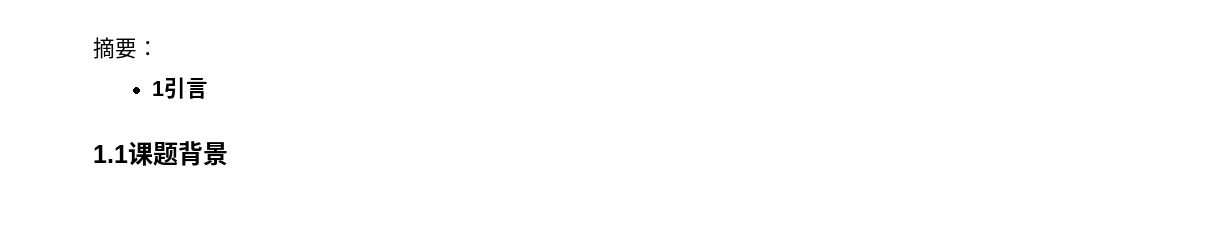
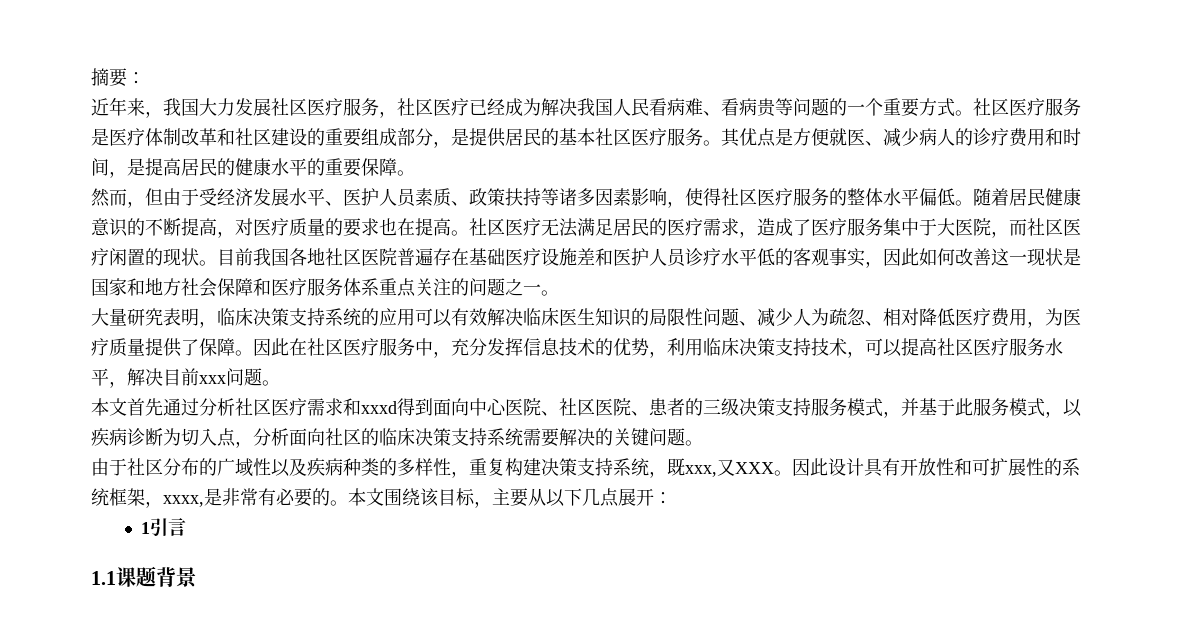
(159, 48) none -> [91,97,1081,118] [91,128,1081,148] [91,158,415,178] [91,188,1081,208] [91,218,1081,238] [91,248,1081,268] [91,278,559,297] [91,307,1081,328] [91,337,1063,358] [91,368,280,388] [91,398,1082,418] [91,427,703,448] [91,458,1080,478] [91,488,672,508] // 近年来，我国大力发展社区医疗服务，社区医疗已经成为解决我国人民看病难、看病贵等问题的一个重要方式。社区医疗服务是医疗体制改革和社区建设的重要组成部分，是提供居民的基本社区医疗服务。其优点是方便就医、减少病人的诊疗费用和时间，是提高居民的健康水平的重要保障。 // 然而，但由于受经济发展水平、医护人员素质、政策扶持等诸多因素影响，使得社区医疗服务的整体水平偏低。随着居民健康意识的不断提高，对医疗质量的要求也在提高。社区医疗无法满足居民的医疗需求，造成了医疗服务集中于大医院，而社区医疗闲置的现状。目前我国各地社区医院普遍存在基础医疗设施差和医护人员诊疗水平低的客观事实，因此如何改善这一现状是国家和地方社会保障和医疗服务体系重点关注的问题之一。 // 大量研究表明，临床决策支持系统的应用可以有效解决临床医生知识的局限性问题、减少人为疏忽、相对降低医疗费用，为医疗质量提供了保障。因此在社区医疗服务中，充分发挥信息技术的优势，利用临床决策支持技术，可以提高社区医疗服务水平，解决目前xxx问题。 // 本文首先通过分析社区医疗需求和xxxd得到面向中心医院、社区医院、患者的三级决策支持服务模式，并基于此服务模式，以疾病诊断为切入点，分析面向社区的临床决策支持系统需要解决的关键问题。 // 由于社区分布的广域性以及疾病种类的多样性，重复构建决策支持系统，既xxx,又XXX。因此设计具有开放性和可扩展性的系统框架，xxxx,是非常有必要的。本文围绕该目标，主要从以下几点展开：

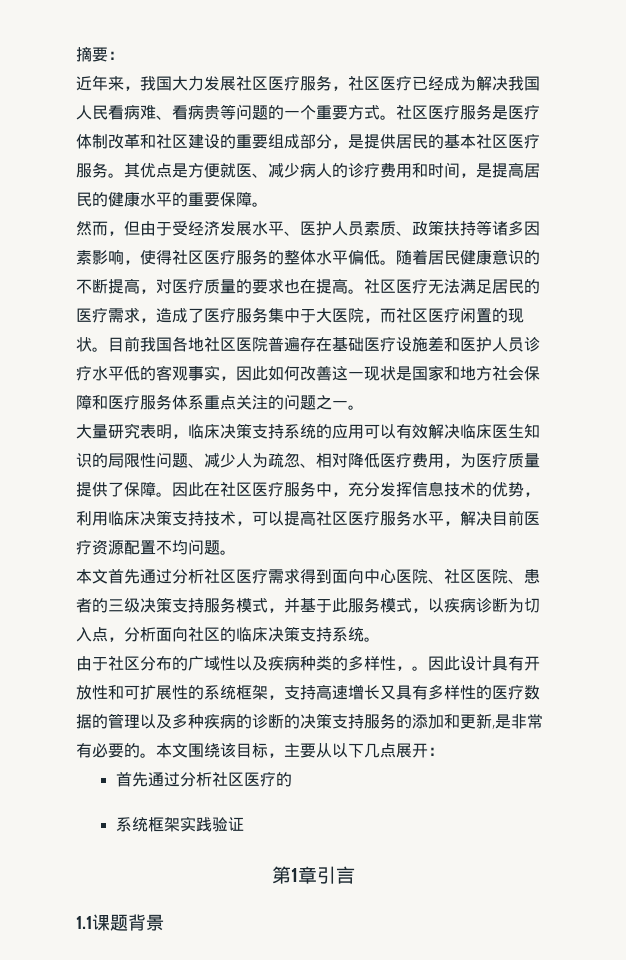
[199,375,226,384] xxx -> [524,511,540,525] [76,539,188,555] 医疗资源配置不均
[343,398,397,416] 和xxxd -> (300, 576) none
[523,428,685,447] 需要解决的关键问题 -> (364, 634) none
[469,458,774,478] 重复构建决策支持系统，既xxx,又XXX -> (412, 668) none
[163,495,204,507] xxxx, -> [284,684,540,700] [76,713,495,729] 支持高速增长又具有多样性的医疗数据的管理以及多种疾病的诊断的决策支持服务的添加和更新,
[140,522,150,534] 1 -> [115,771,292,787] [115,816,244,832] [271,866,317,884] 首先通过分析社区医疗的 // 系统框架实践验证 // 第1章

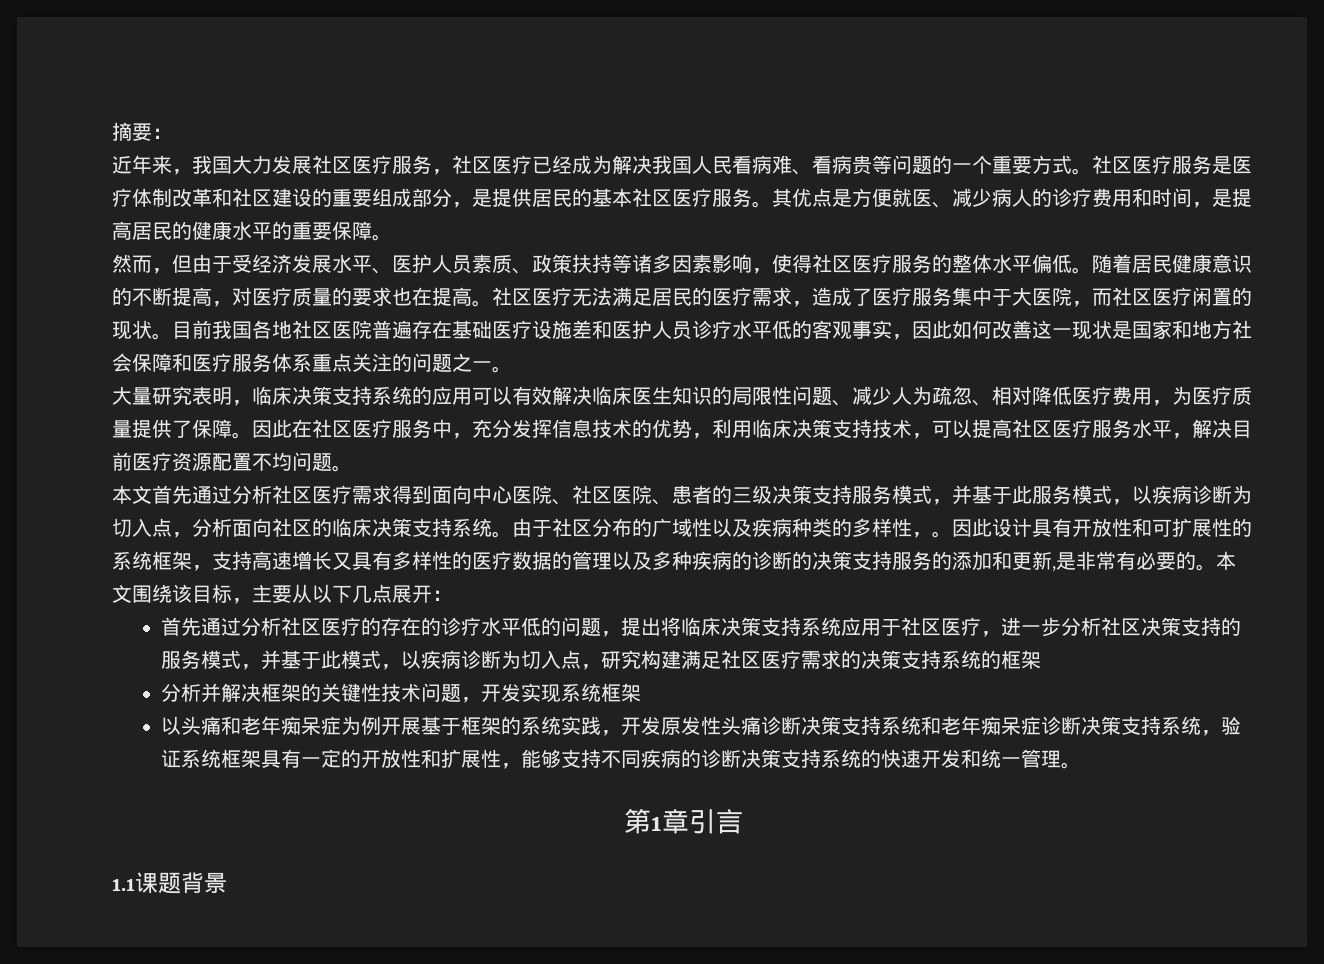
(380, 639) // -> (512, 534) none
[115,816,244,832] // 系统框架实践验证 -> [380,617,1241,637] [160,650,1041,670] [160,683,641,703] [160,716,1241,736] [160,749,1081,769] 存在的诊疗水平低的问题，提出将临床决策支持系统应用于社区医疗，进一步分析社区决策支持的服务模式，并基于此模式，以疾病诊断为切入点，研究构建满足社区医疗需求的决策支持系统的框架 // 分析并解决框架的关键性技术问题，开发实现系统框架 // 以头痛和老年痴呆症为例开展基于框架的系统实践，开发原发性头痛诊断决策支持系统和老年痴呆症诊断决策支持系统，验证系统框架具有一定的开放性和扩展性，能够支持不同疾病的诊断决策支持系统的快速开发和统一管理。

